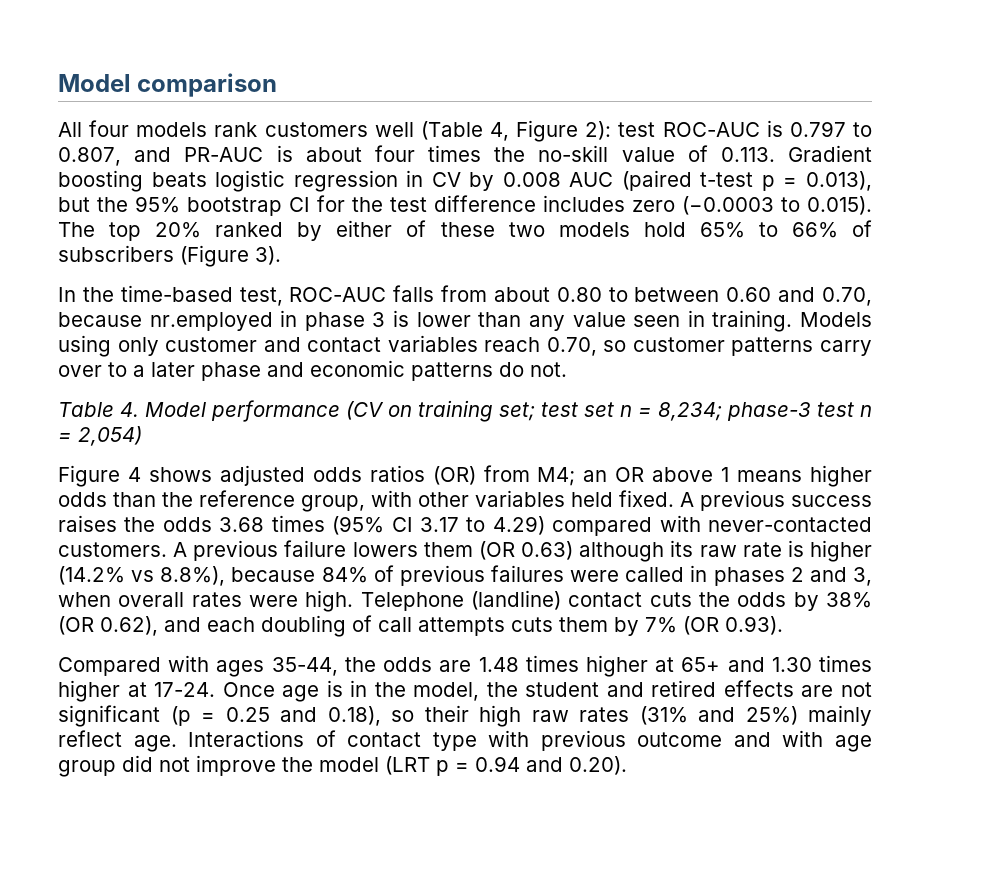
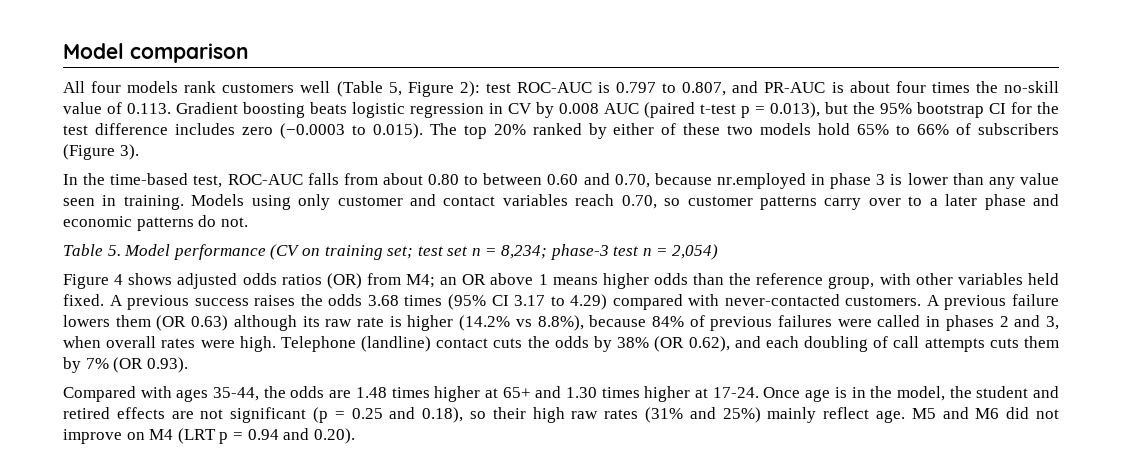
[490,122,510,141] 4, -> [388,82,402,96] 5,
[120,402,139,417] 4. -> [107,245,121,256] 5.
[188,730,872,752] [58,760,116,777] Interactions of contact type with previous outcome and with age group -> [911,407,1000,419] M5 and M6
[282,757,379,772] the model -> [126,429,174,440] on M4

